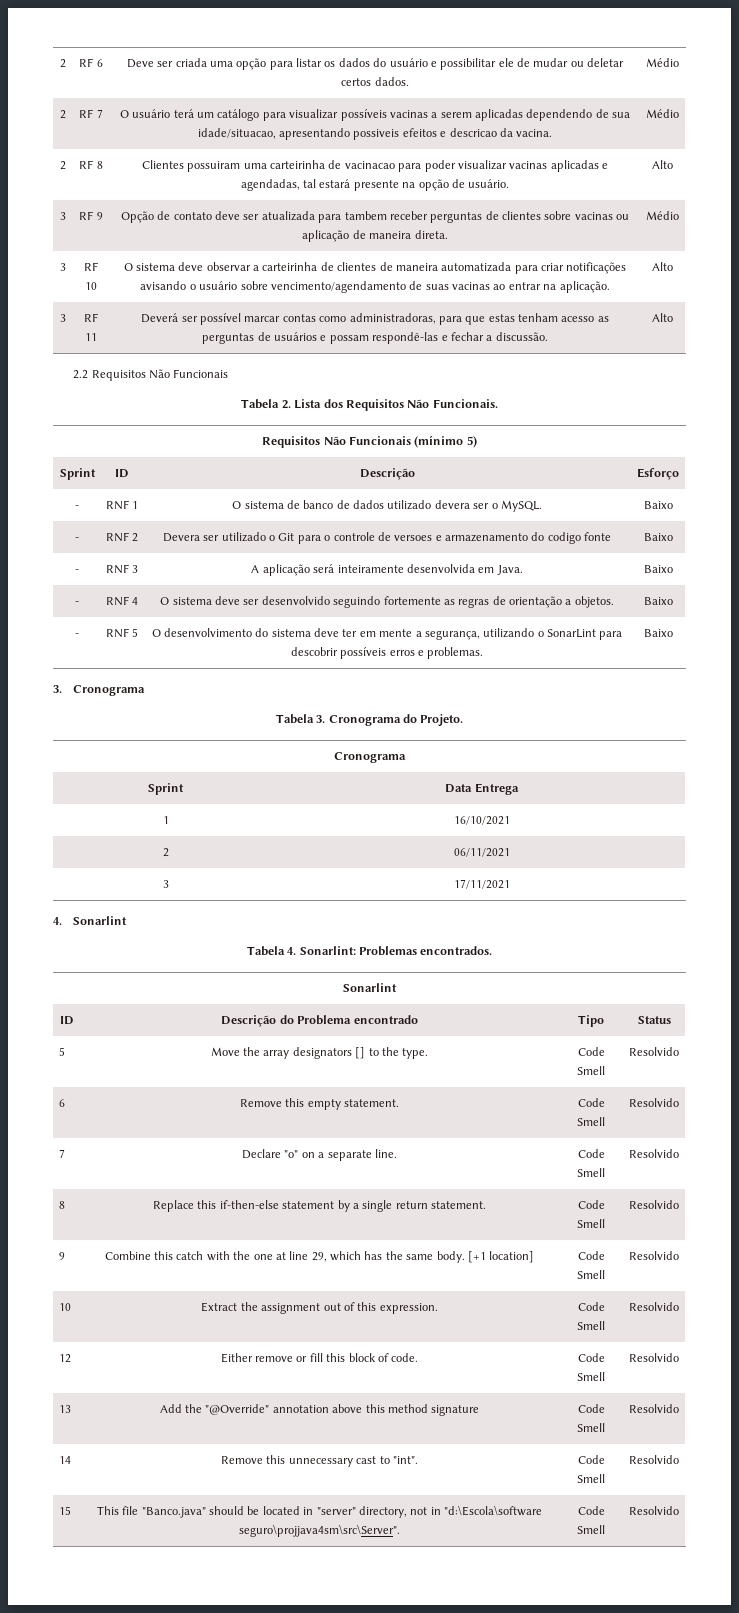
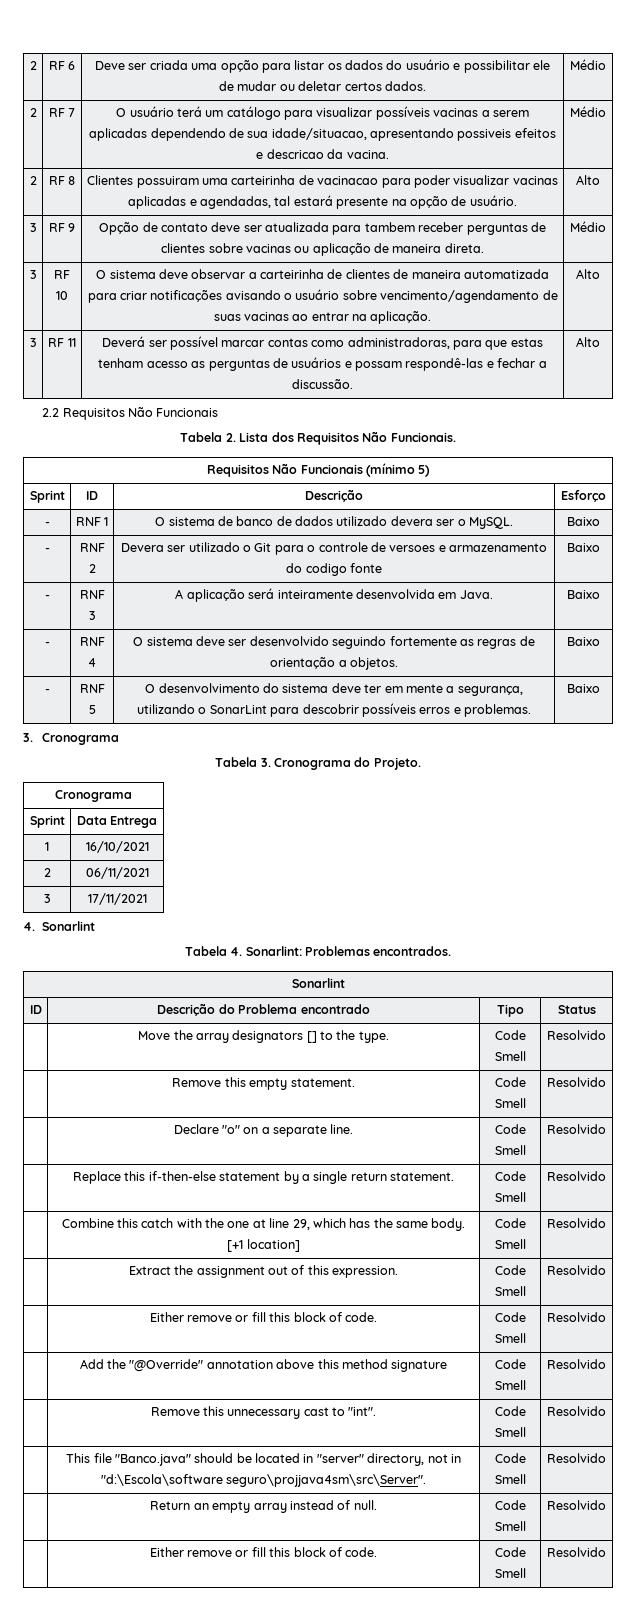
[58,1047,65,1056] 5 -> (596, 1009) none
[58,1099,65,1107] 6 -> (606, 1035) none
[58,1149,65,1158] 7 -> (606, 1082) none
[58,1201,65,1209] 8 -> (606, 1129) none
[58,1252,65,1260] 9 -> (606, 1176) none
[58,1303,71,1311] 10 -> (606, 1223) none
[58,1354,71,1363] 12 -> (606, 1270) none
[58,1405,71,1413] 13 -> (606, 1317) none
[58,1456,71,1464] 14 -> (606, 1364) none
[58,1506,71,1515] 15 -> (606, 1411) none
(679, 1510) none -> [150,1500,377,1513] [494,1500,526,1510] [494,1521,526,1531] [547,1500,606,1510] [149,1547,378,1557] [494,1547,526,1557] [494,1568,526,1578] [547,1547,606,1557] // | Return an empty array instead of null. | Code Smell | Resolvido // | Either remove or fill this block of code. | Code Smell | Resolvido

